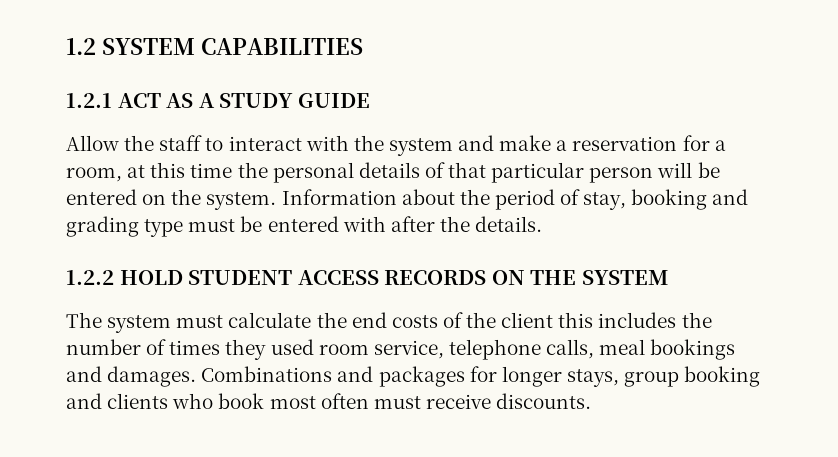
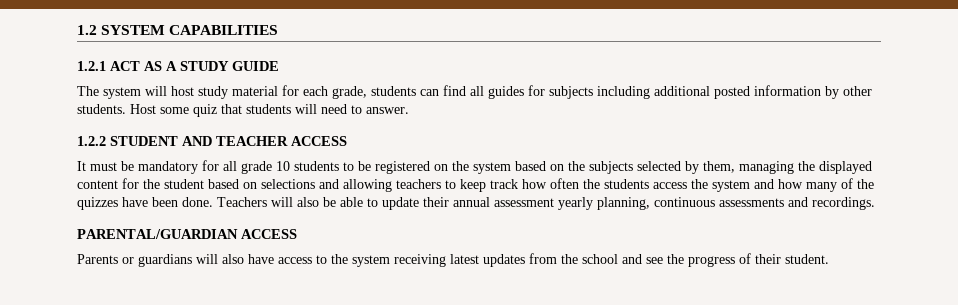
[66,135,726,156] [66,162,720,183] [66,189,749,210] [66,216,543,237] [66,270,669,285] [66,312,712,333] [66,339,736,360] [66,366,761,387] [66,393,592,409] Allow the staff to interact with the system and make a reservation for a room, at this time the personal details of that particular person will be entered on the system. Information about the period of stay, booking and grading type must be entered with after the details. // 1.2.2 HOLD STUDENT ACCESS RECORDS ON THE SYSTEM // The system must calculate the end costs of the client this includes the number of times they used room service, telephone calls, meal bookings and damages. Combinations and packages for longer stays, group booking and clients who book most often must receive discounts. -> [77,85,872,99] [77,104,409,117] [77,136,347,146] [77,160,872,174] [77,178,874,192] [77,197,875,210] [77,229,297,239] [77,253,829,267] The system will host study material for each grade, students can find all guides for subjects including additional posted information by other students. Host some quiz that students will need to answer. // 1.2.2 STUDENT AND TEACHER ACCESS // It must be mandatory for all grade 10 students to be registered on the system based on the subjects selected by them, managing the displayed content for the student based on selections and allowing teachers to keep track how often the students access the system and how many of the quizzes have been done. Teachers will also be able to update their annual assessment yearly planning, continuous assessments and recordings. // PARENTAL/GUARDIAN ACCESS // Parents or guardians will also have access to the system receiving latest updates from the school and see the progress of their student.

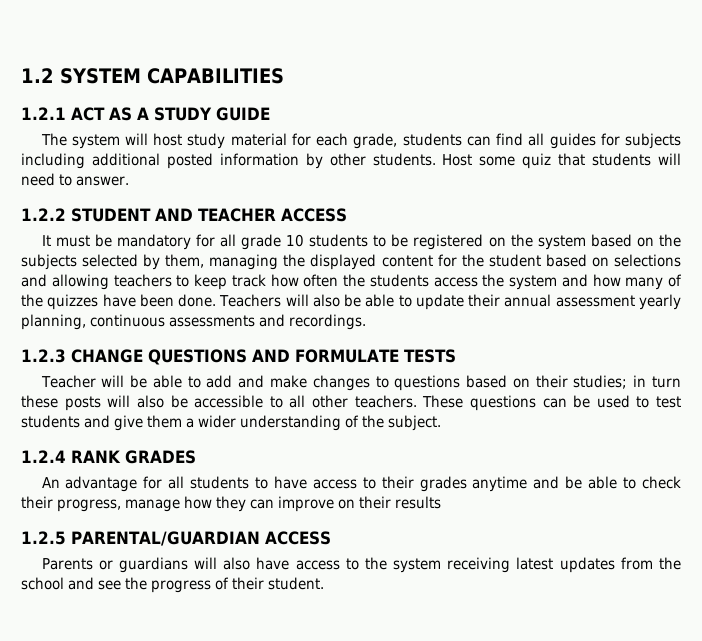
(875, 203) none -> [21,349,456,365] [40,375,682,391] [21,395,681,411] [21,415,441,431] [21,450,196,464] [41,476,682,492] [21,496,441,512] [21,531,66,545] 1.2.3 CHANGE QUESTIONS AND FORMULATE TESTS // Teacher will be able to add and make changes to questions based on their studies; in turn these posts will also be accessible to all other teachers. These questions can be used to test students and give them a wider understanding of the subject. // 1.2.4 RANK GRADES // An advantage for all students to have access to their grades anytime and be able to check their progress, manage how they can improve on their results // 1.2.5

